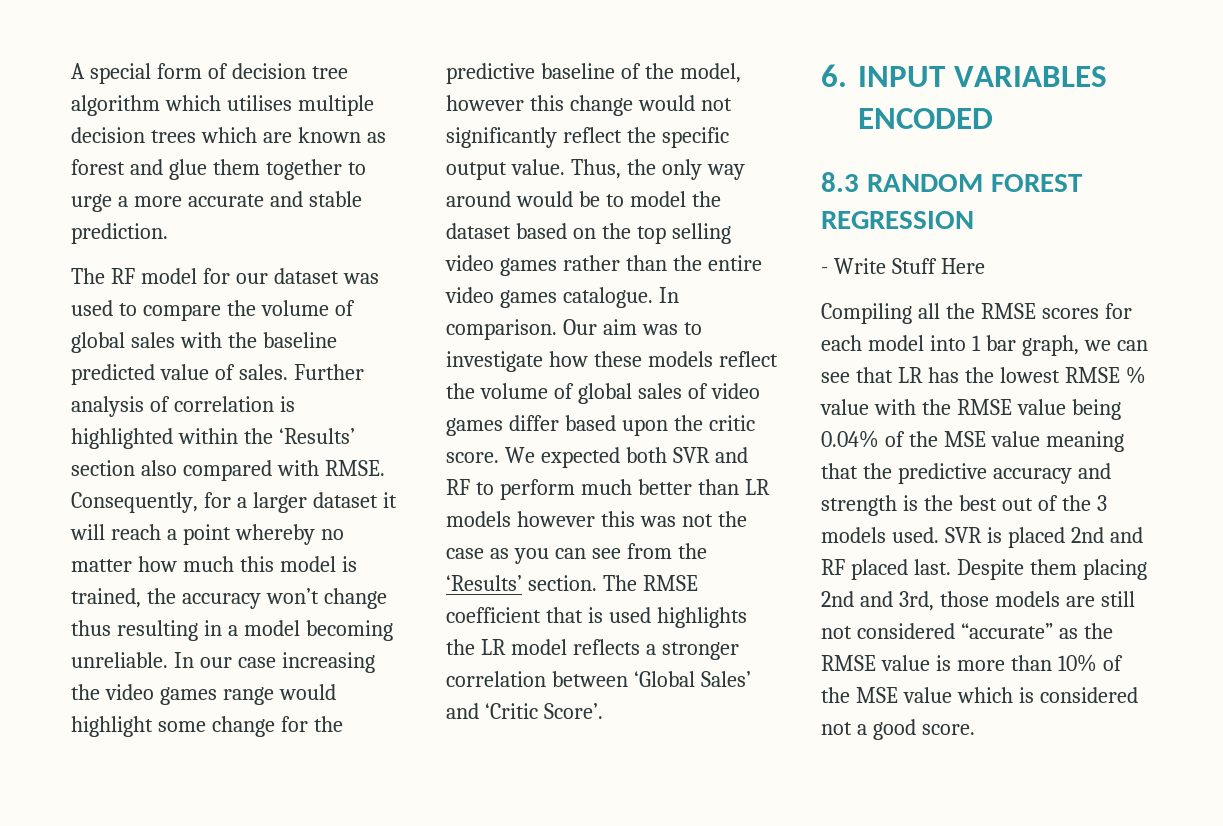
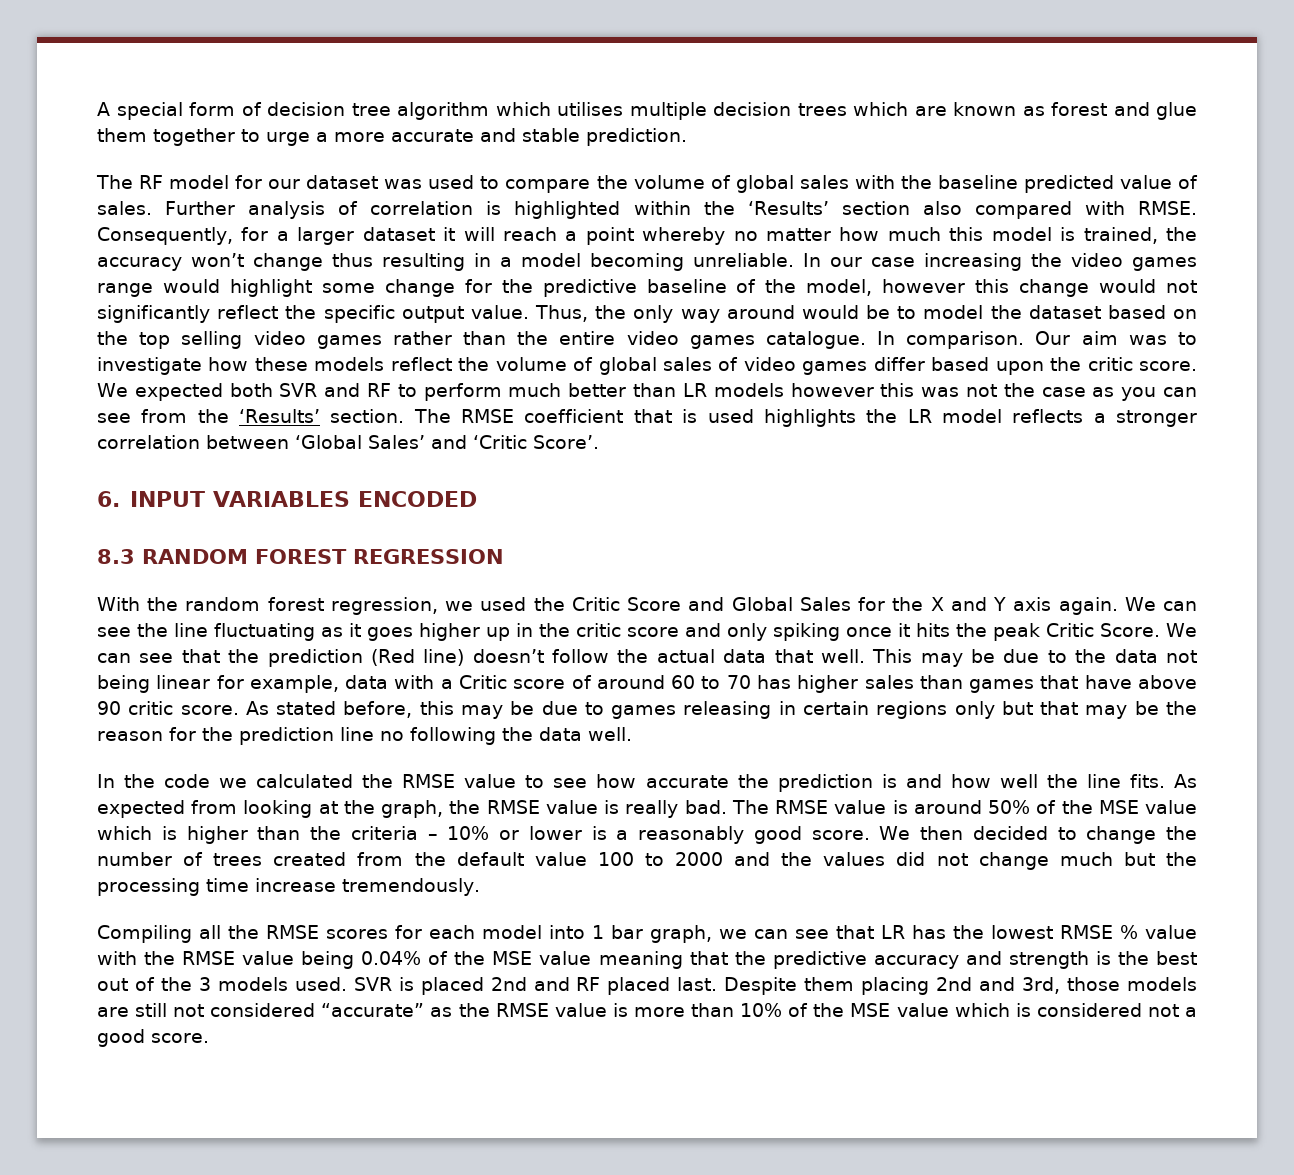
[821,258,985,274] - Write Stuff Here -> [97,597,1198,615] [97,623,1198,641] [97,649,1198,667] [97,675,1198,693] [97,701,1198,719] [97,727,632,745] [97,774,1197,792] [97,800,1197,818] [97,826,1198,844] [97,852,1197,870] [97,878,480,896] With the random forest regression, we used the Critic Score and Global Sales for the X and Y axis again. We can see the line fluctuating as it goes higher up in the critic score and only spiking once it hits the peak Critic Score. We can see that the prediction (Red line) doesn’t follow the actual data that well. This may be due to the data not being linear for example, data with a Critic score of around 60 to 70 has higher sales than games that have above 90 critic score. As stated before, this may be due to games releasing in certain regions only but that may be the reason for the prediction line no following the data well. // In the code we calculated the RMSE value to see how accurate the prediction is and how well the line fits. As expected from looking at the graph, the RMSE value is really bad. The RMSE value is around 50% of the MSE value which is higher than the criteria – 10% or lower is a reasonably good score. We then decided to change the number of trees created from the default value 100 to 2000 and the values did not change much but the processing time increase tremendously.

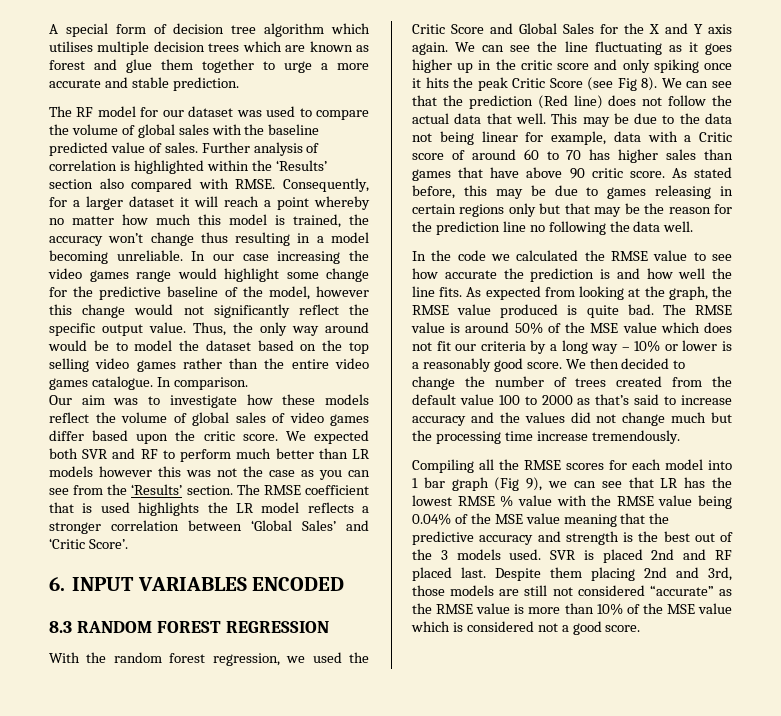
(1025, 340) none -> (248, 383) //
[1100,623,1161,637] Score. -> [549,77,658,91] Score (see Fig 8).
[472,649,544,663] doesn’t -> [608,95,663,106] does not
[604,800,679,818] is really -> [500,304,619,318] produced is quite
[161,826,418,844] is higher than the criteria -> [704,322,732,333] [412,340,619,354] does not fit our criteria by a long way
(724, 859) none -> [577,394,732,405] [412,416,466,426] as that’s said to increase accuracy
[650,925,712,943] graph, -> [451,477,543,491] graph (Fig 9),

